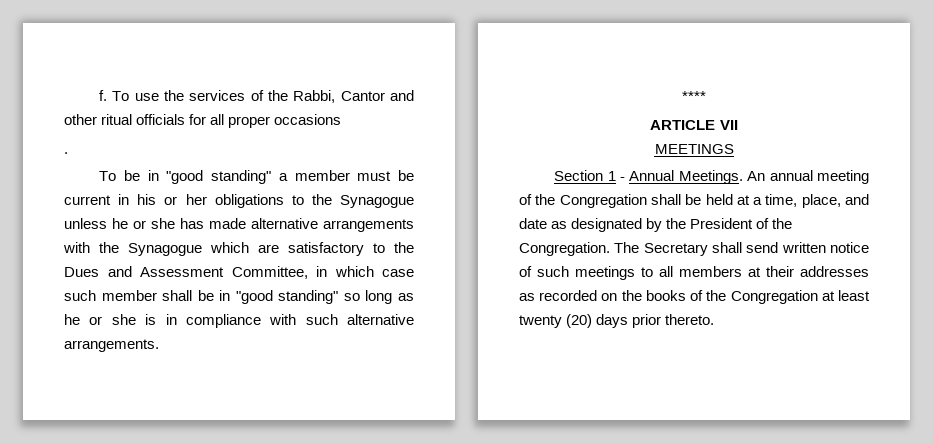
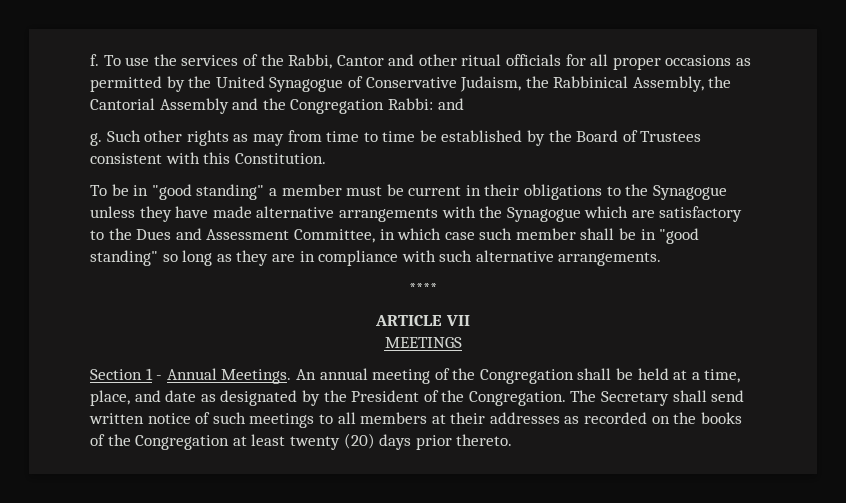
[64,152,68,154] // . -> [736,58,752,66] [90,76,732,92] [90,98,464,114] [90,130,702,146] [90,152,326,164] as permitted by the United Synagogue of Conservative Judaism, the Rabbinical Assembly, the Cantorial Assembly and the Congregation Rabbi: and // g. Such other rights as may from time to time be established by the Board of Trustees consistent with this Constitution.
[137,194,207,205] his or her -> [484,184,520,196] their
[112,218,204,229] he or she has -> [139,206,209,222] they have
[64,314,157,325] he or she is -> [236,250,295,266] they are

